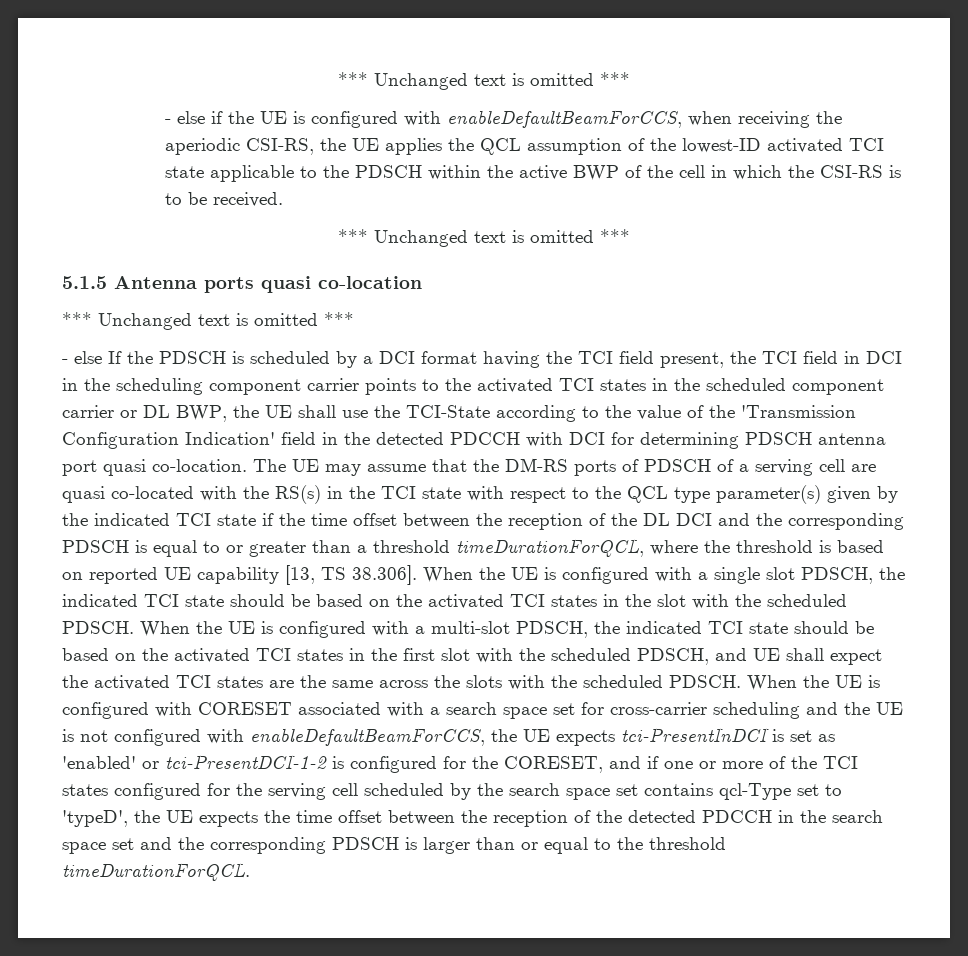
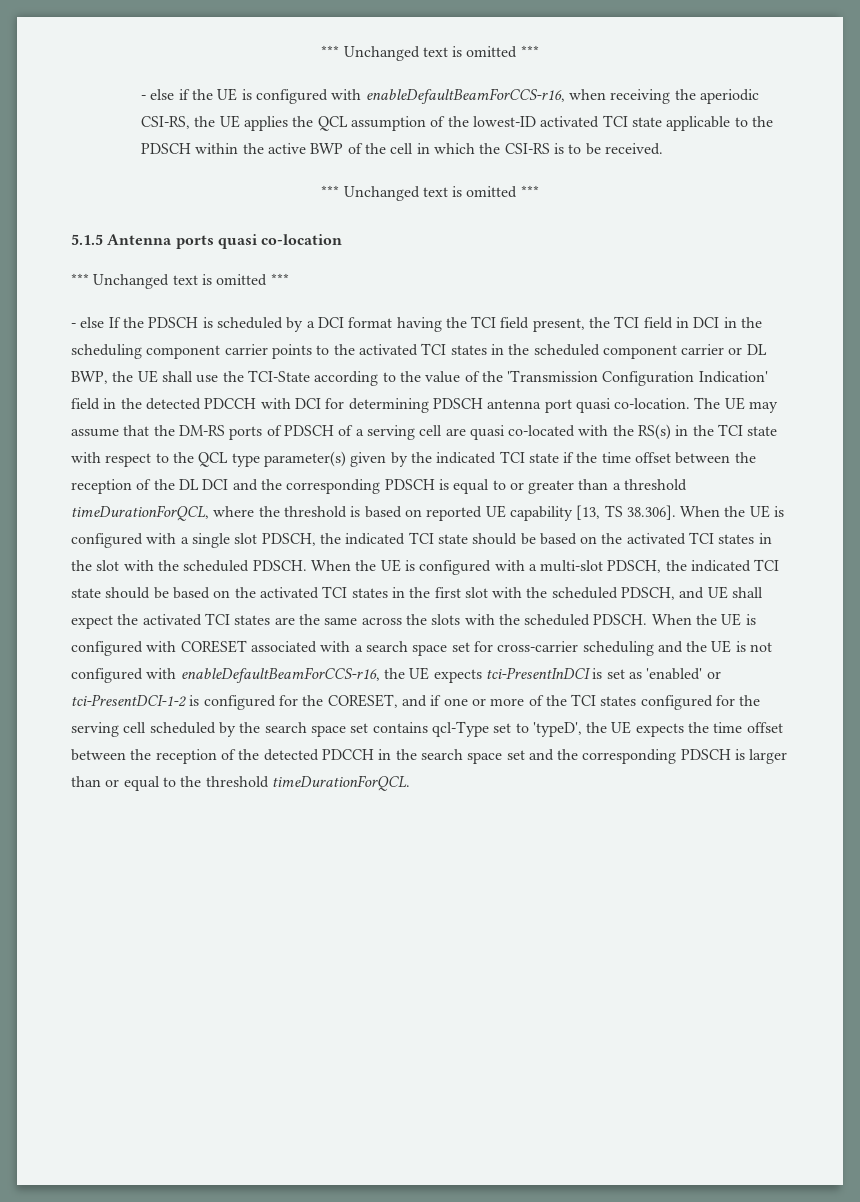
[446,110,682,128] enableDefaultBeamForCCS, -> [365,88,565,104] enableDefaultBeamForCCS-r16,
[250,728,485,746] enableDefaultBeamForCCS, -> [180,667,380,683] enableDefaultBeamForCCS-r16,

